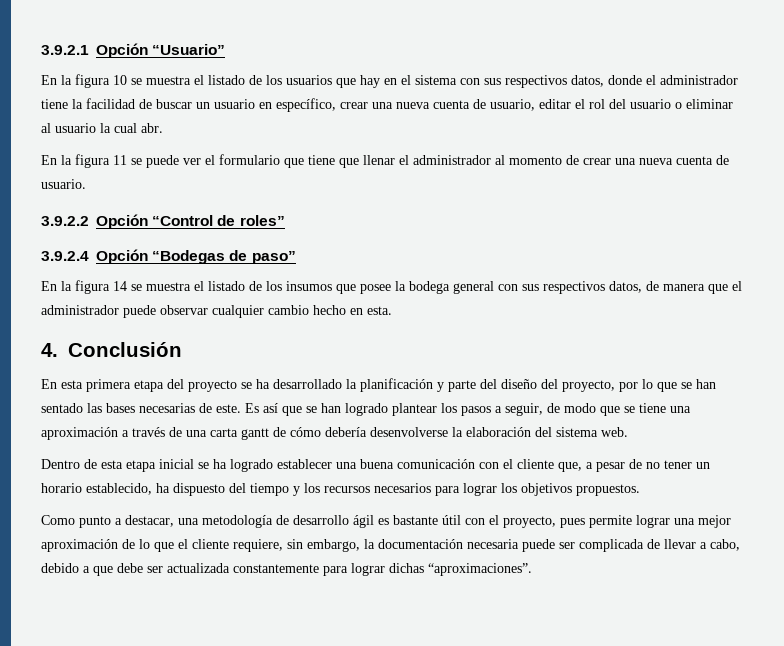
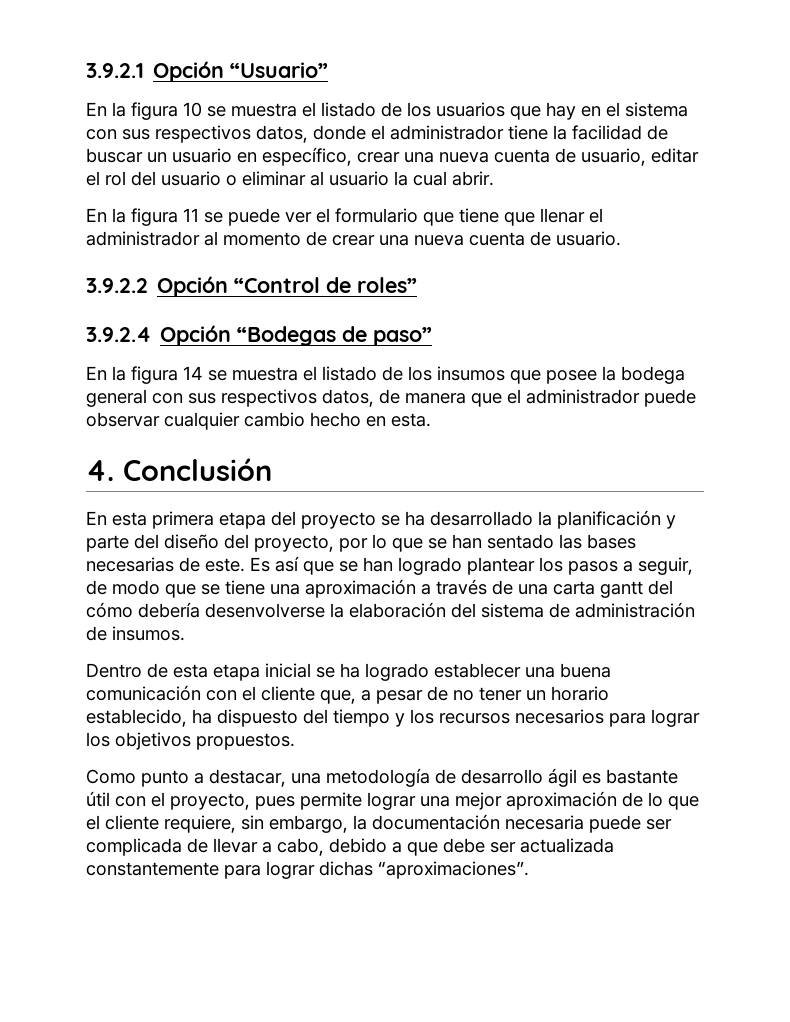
[141,123,163,133] abr. -> [452,171,494,186] abrir.
[273,427,286,437] de -> [648,580,673,595] del
[601,427,628,437] web. -> [549,602,695,618] [86,626,185,641] de administración de insumos.

